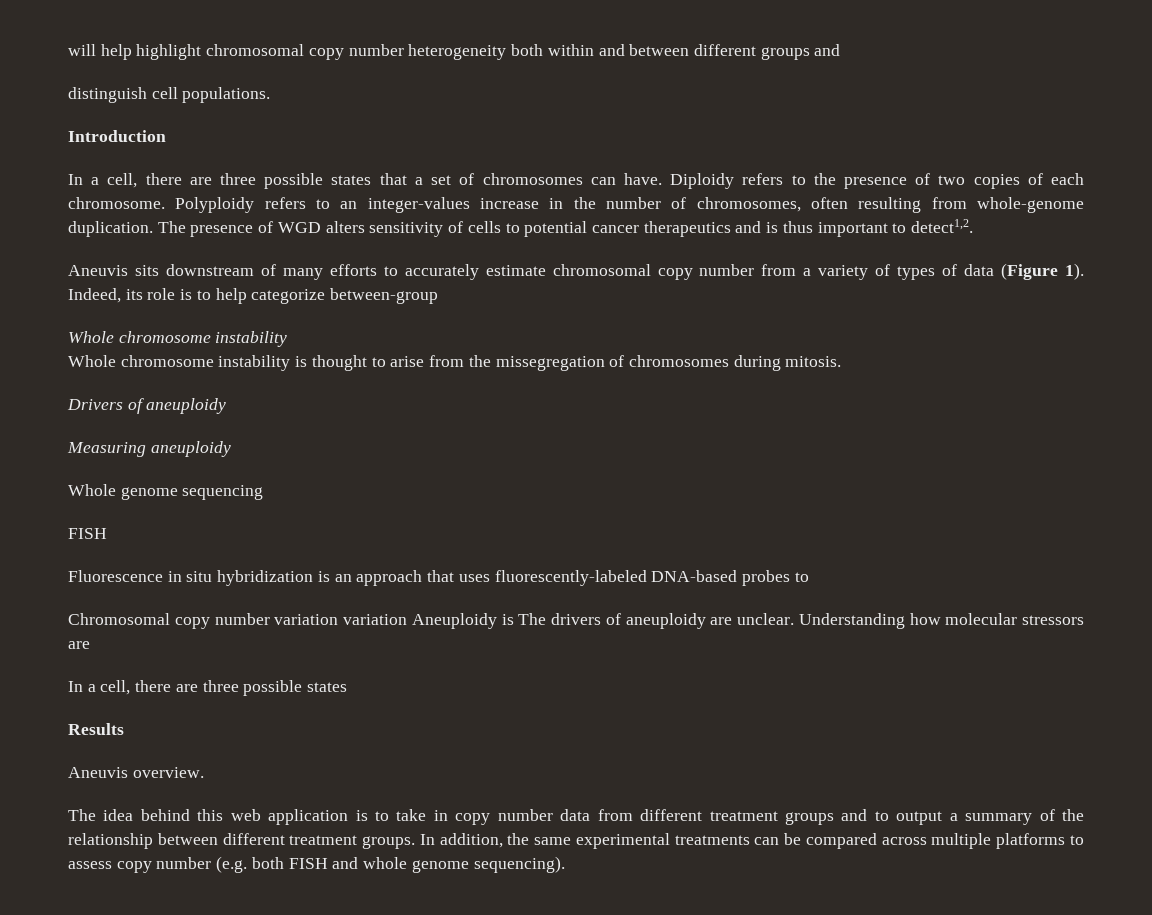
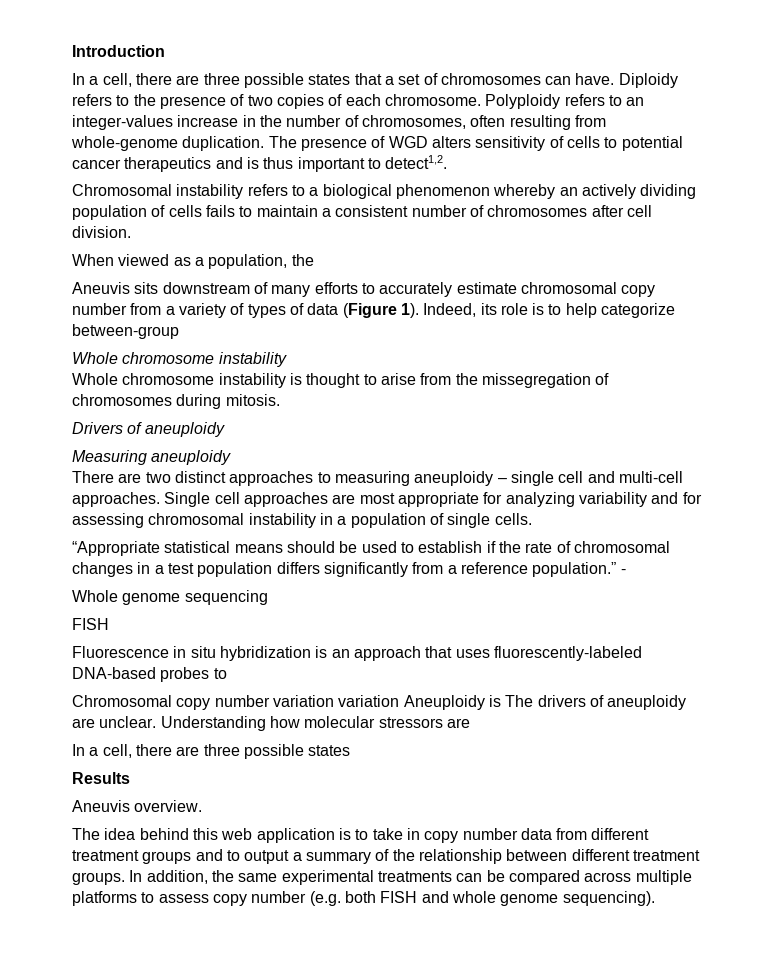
[68,44,841,60] [68,87,271,103] will help highlight chromosomal copy number heterogeneity both within and between different groups and // distinguish cell populations. // -> (72, 51) none
(974, 226) none -> [72,184,697,199] [72,205,652,220] [72,226,131,238] [72,254,314,269] // Chromosomal instability refers to a biological phenomenon whereby an actively dividing population of cells fails to maintain a consistent number of chromosomes after cell division. // When viewed as a population, the
(231, 449) none -> [72,471,683,486] [72,492,702,507] [72,513,532,528] [72,541,670,556] [72,562,626,577] // There are two distinct approaches to measuring aneuploidy – single cell and multi-cell approaches. Single cell approaches are most appropriate for analyzing variability and for assessing chromosomal instability in a population of single cells. // “Appropriate statistical means should be used to establish if the rate of chromosomal changes in a test population differs significantly from a reference population.” -

